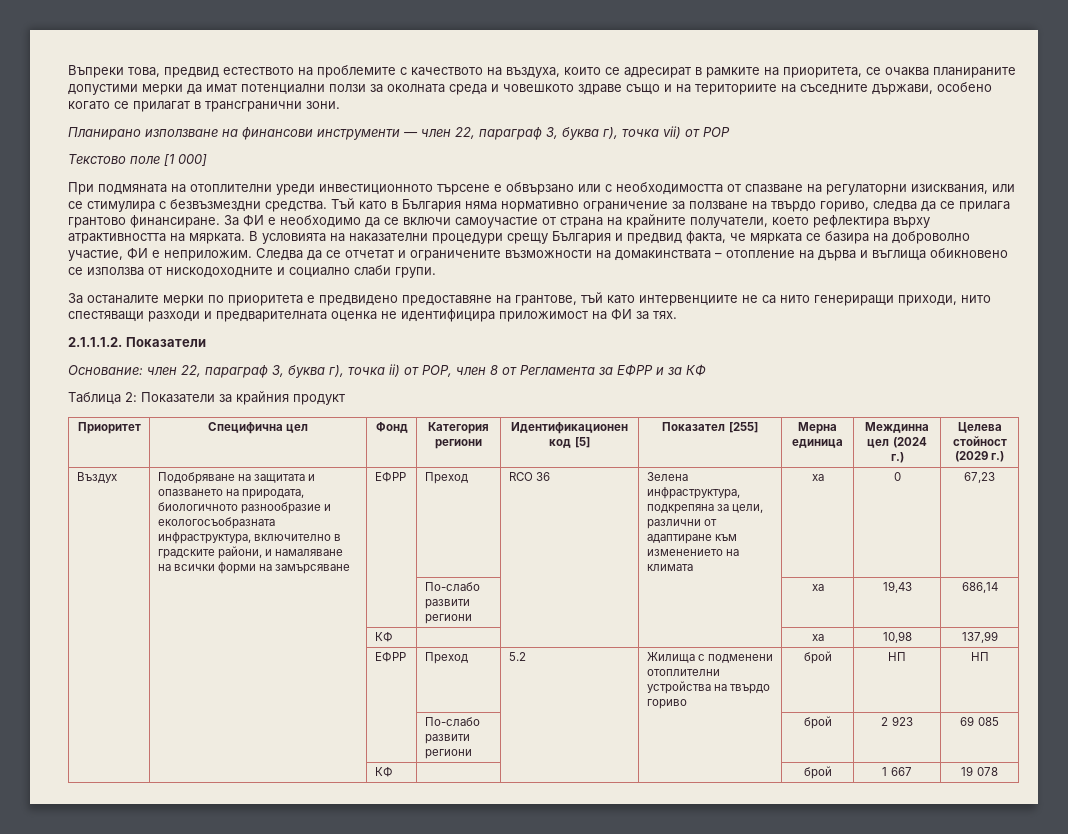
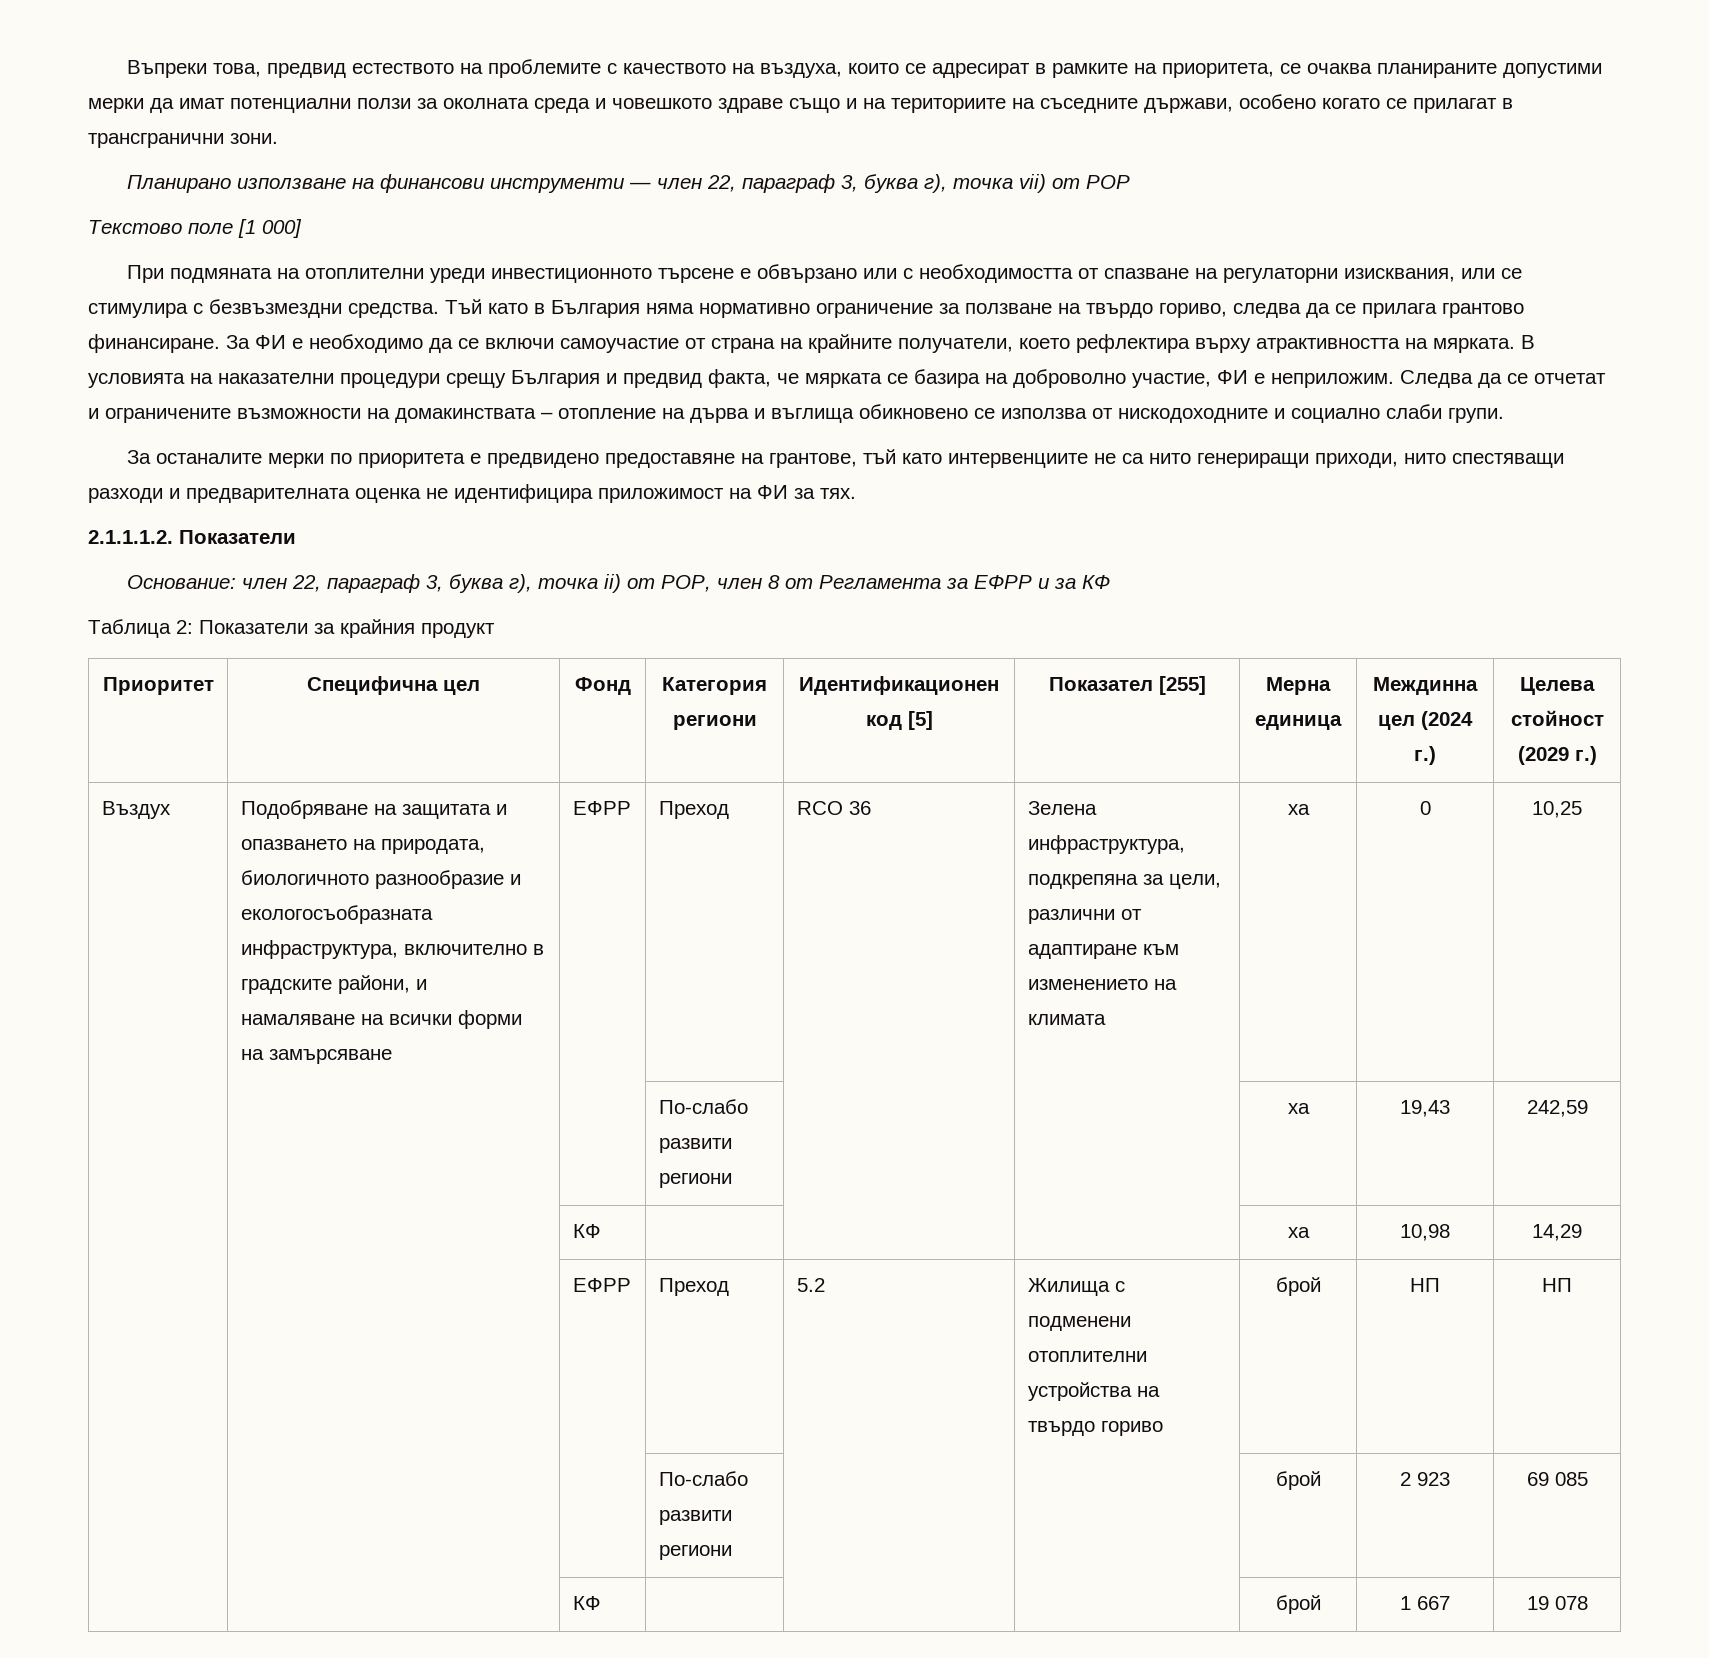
[964,472,995,483] 67,23 -> [1532,801,1582,818] 10,25
[961,582,998,593] 686,14 -> [1526,1100,1588,1117] 242,59
[961,631,998,643] 137,99 -> [1532,1224,1582,1241] 14,29

